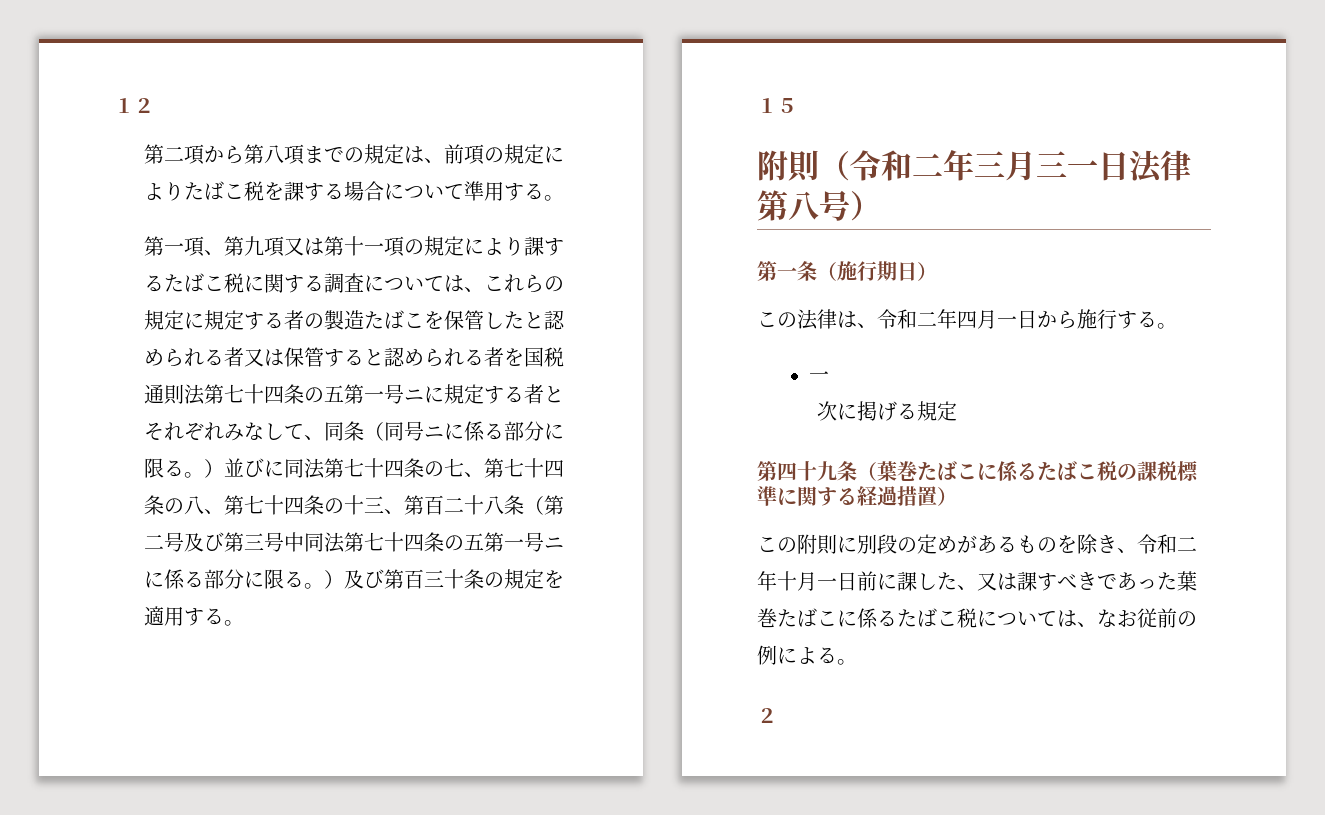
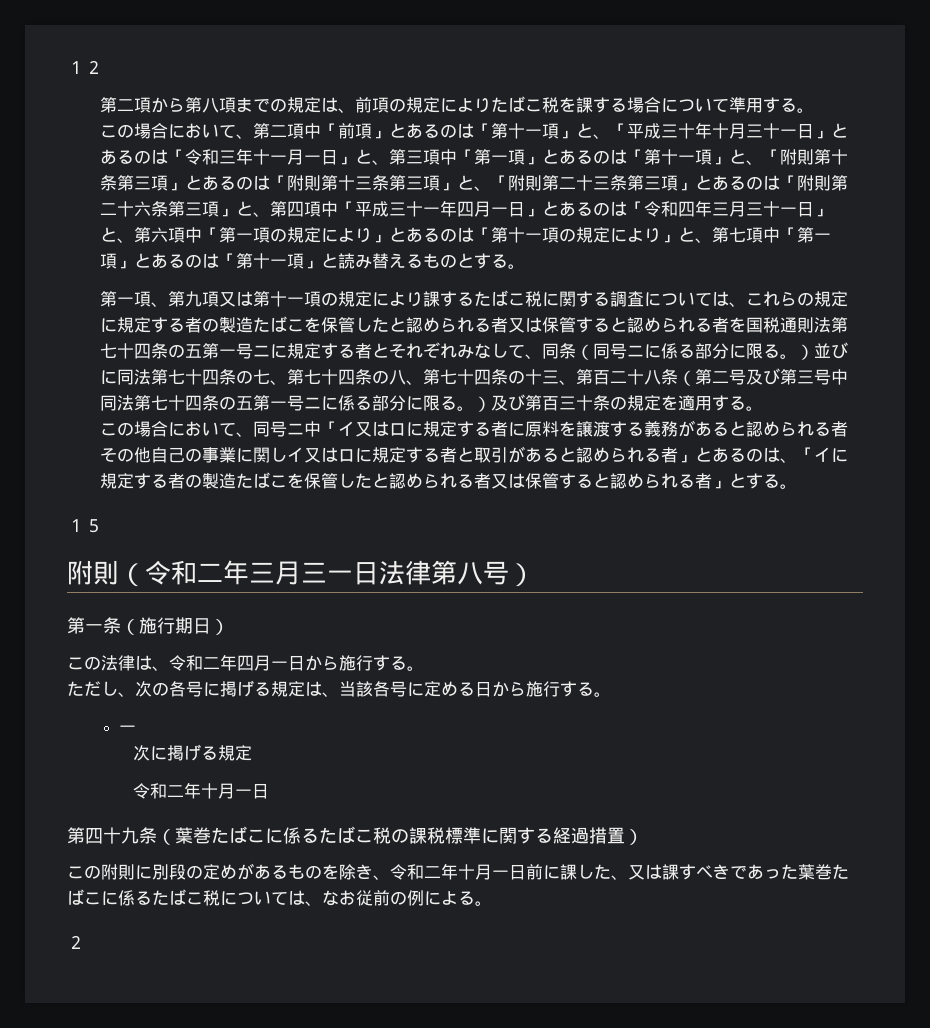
(564, 198) none -> [100,122,849,139] [100,148,849,165] [100,175,849,191] [100,200,832,217] [100,227,832,243] [100,253,526,269] // この場合において、第二項中「前項」とあるのは「第十一項」と、「平成三十年十月三十一日」とあるのは「令和三年十一月一日」と、第三項中「第一項」とあるのは「第十一項」と、「附則第十条第三項」とあるのは「附則第十三条第三項」と、「附則第二十三条第三項」とあるのは「附則第二十六条第三項」と、第四項中「平成三十一年四月一日」とあるのは「令和四年三月三十一日」と、第六項中「第一項の規定により」とあるのは「第十一項の規定により」と、第七項中「第一項」とあるのは「第十一項」と読み替えるものとする。
(244, 623) none -> [100,420,849,437] [100,446,849,463] [100,472,798,489] // この場合において、同号ニ中「イ又はロに規定する者に原料を譲渡する義務があると認められる者その他自己の事業に関しイ又はロに規定する者と取引があると認められる者」とあるのは、「イに規定する者の製造たばこを保管したと認められる者又は保管すると認められる者」とする。
(1177, 326) none -> [67,680,611,697] // ただし、次の各号に掲げる規定は、当該各号に定める日から施行する。
(957, 411) none -> [133,782,270,799] // 令和二年十月一日

